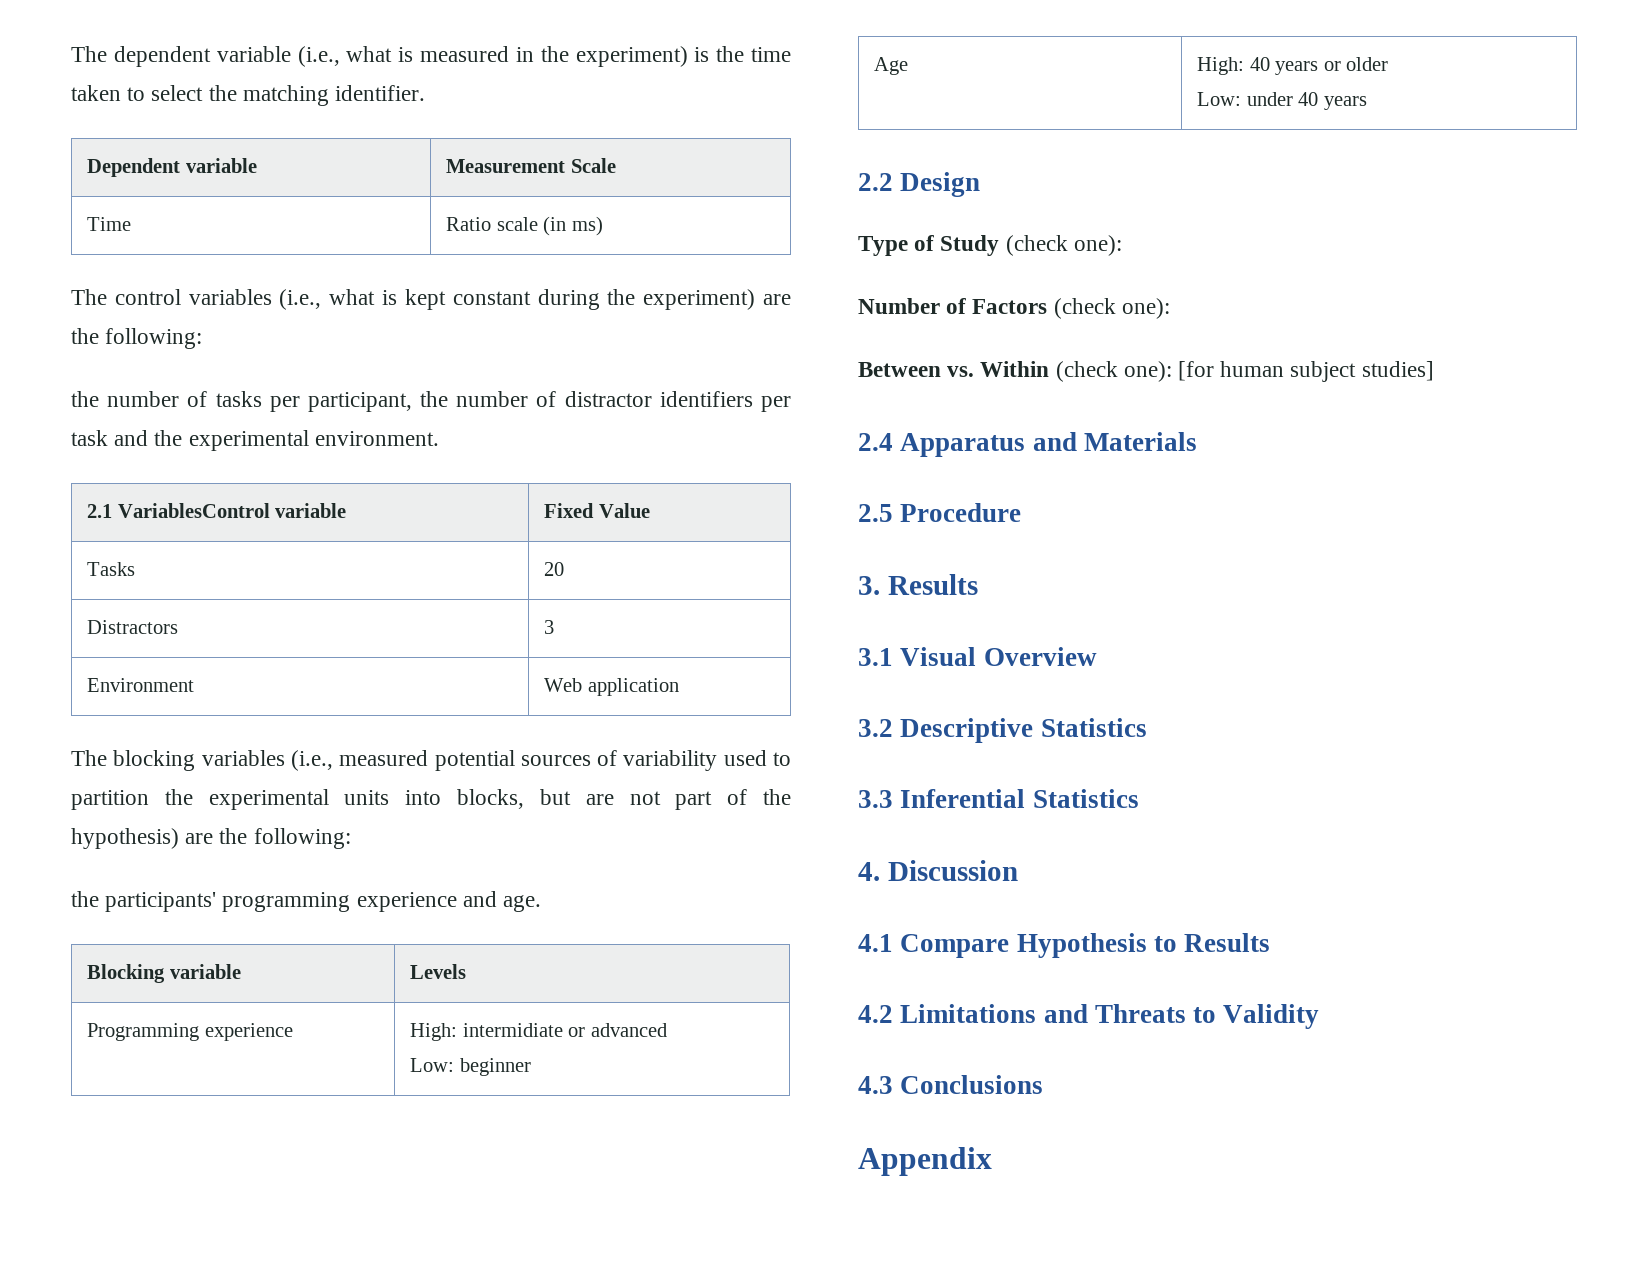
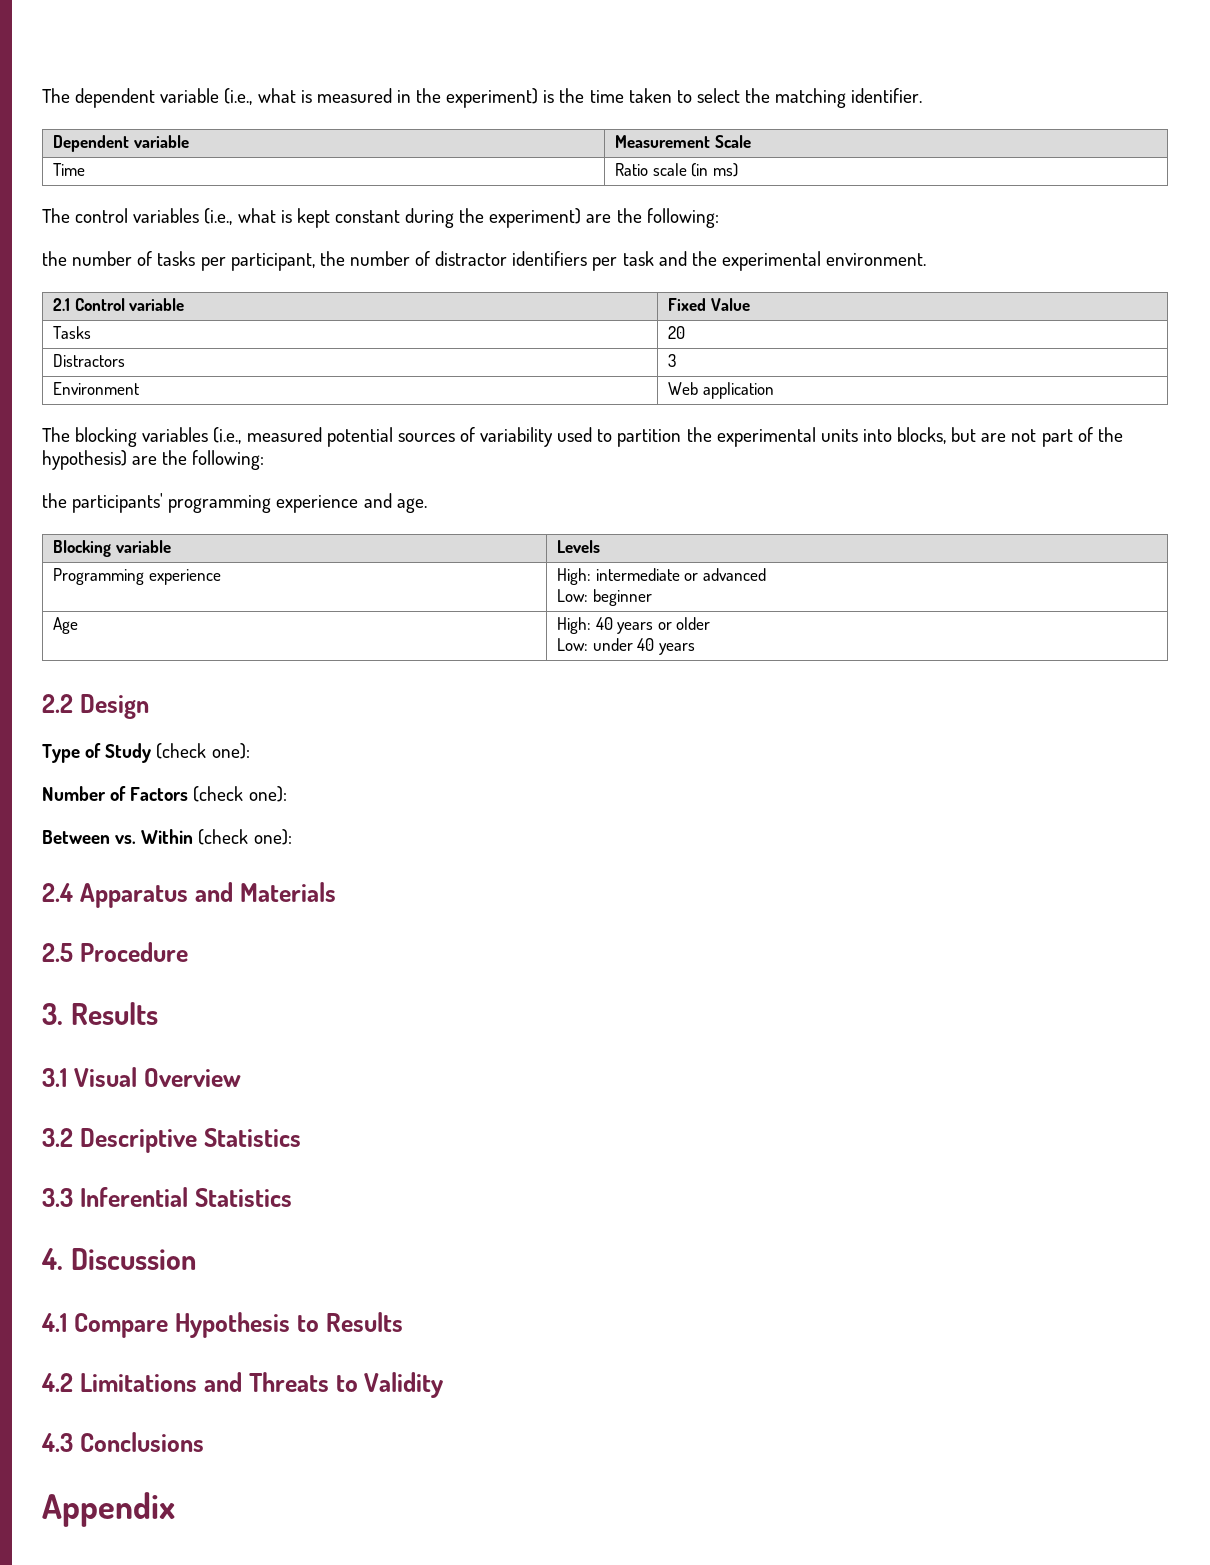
[117,503,270,518] VariablesControl -> [74,298,125,311] Control
[462,1023,563,1037] intermidiate -> [595,568,680,581] intermediate
[1178,361,1434,382] [for human subject studies] -> (292, 837) none

